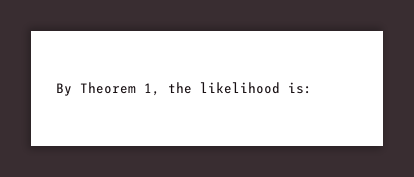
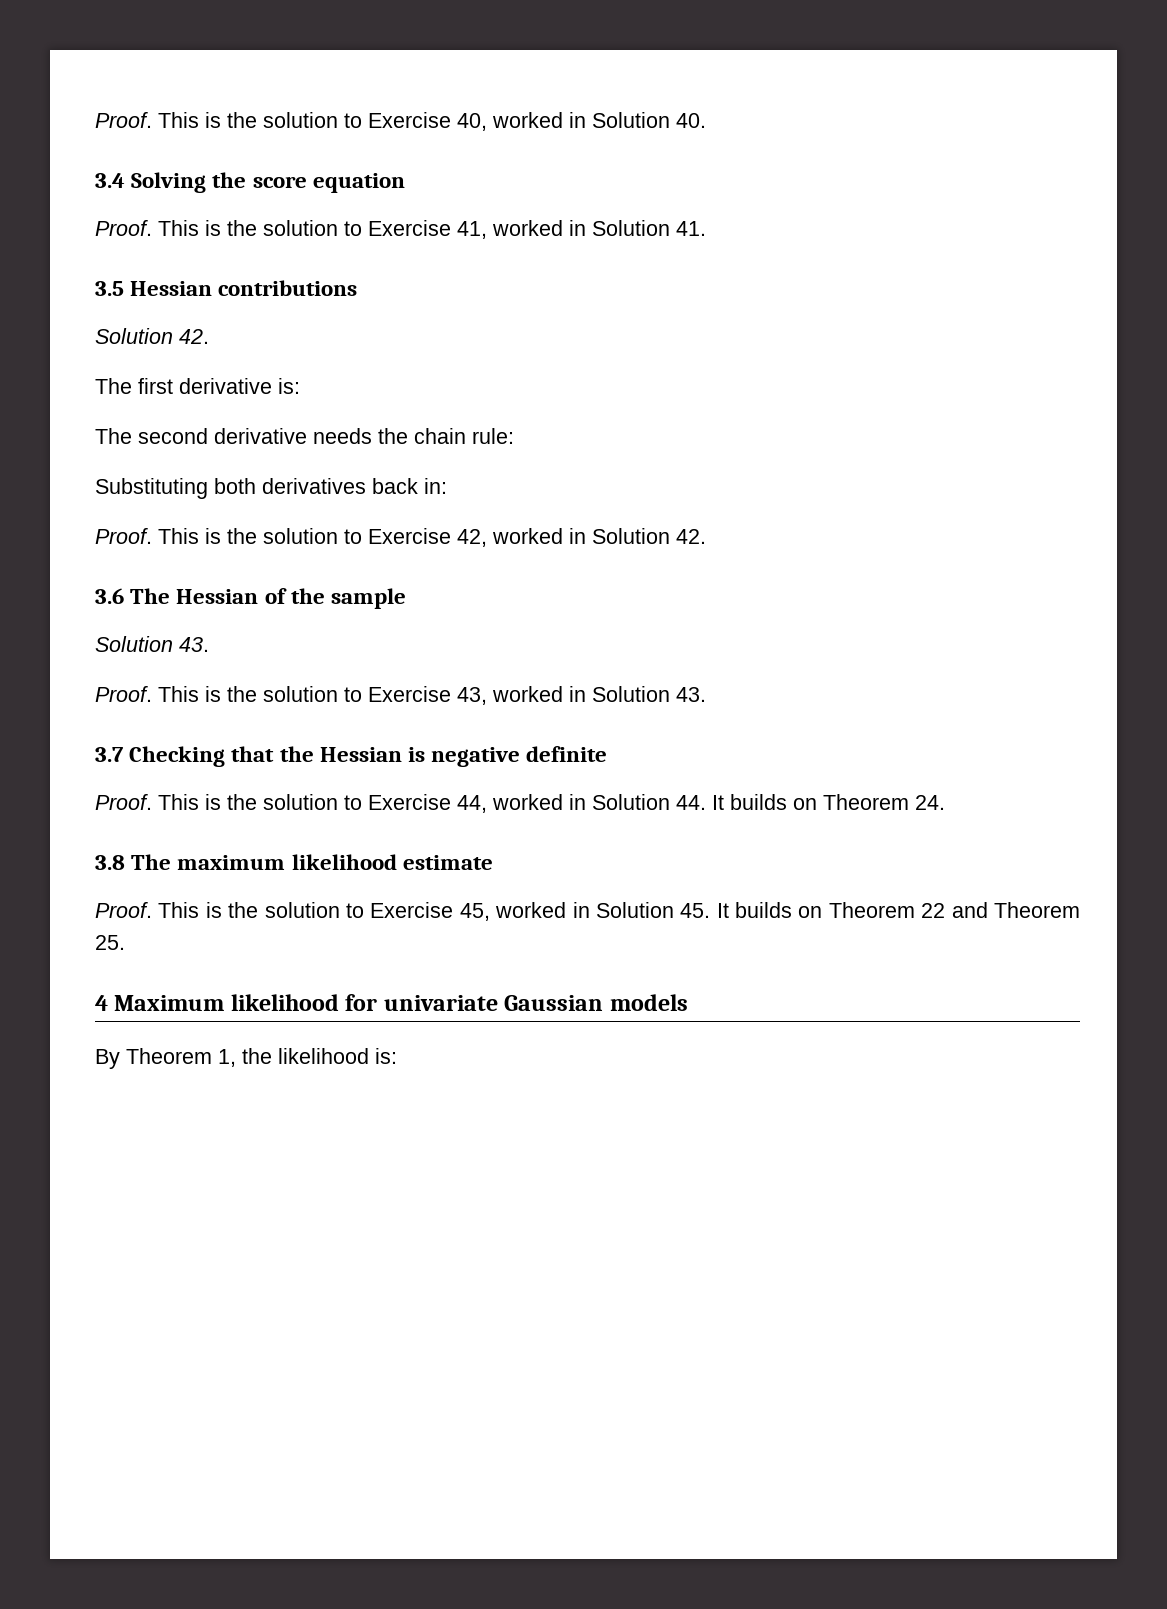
(56, 89) none -> [95,112,706,131] [95,172,405,193] [95,220,706,239] [95,280,358,296] [95,328,209,344] [95,378,300,394] [95,428,514,444] [95,478,447,499] [95,528,706,547] [95,588,407,609] [95,636,209,652] [95,686,706,705] [95,746,608,767] [95,794,945,813] [95,854,493,870] [95,902,1081,921] [95,935,125,950] [95,994,688,1011] Proof. This is the solution to Exercise 40, worked in Solution 40. // 3.4 Solving the score equation // Proof. This is the solution to Exercise 41, worked in Solution 41. // 3.5 Hessian contributions // Solution 42. // The first derivative is: // The second derivative needs the chain rule: // Substituting both derivatives back in: // Proof. This is the solution to Exercise 42, worked in Solution 42. // 3.6 The Hessian of the sample // Solution 43. // Proof. This is the solution to Exercise 43, worked in Solution 43. // 3.7 Checking that the Hessian is negative definite // Proof. This is the solution to Exercise 44, worked in Solution 44. It builds on Theorem 24. // 3.8 The maximum likelihood estimate // Proof. This is the solution to Exercise 45, worked in Solution 45. It builds on Theorem 22 and Theorem 25. // 4 Maximum likelihood for univariate Gaussian models //

